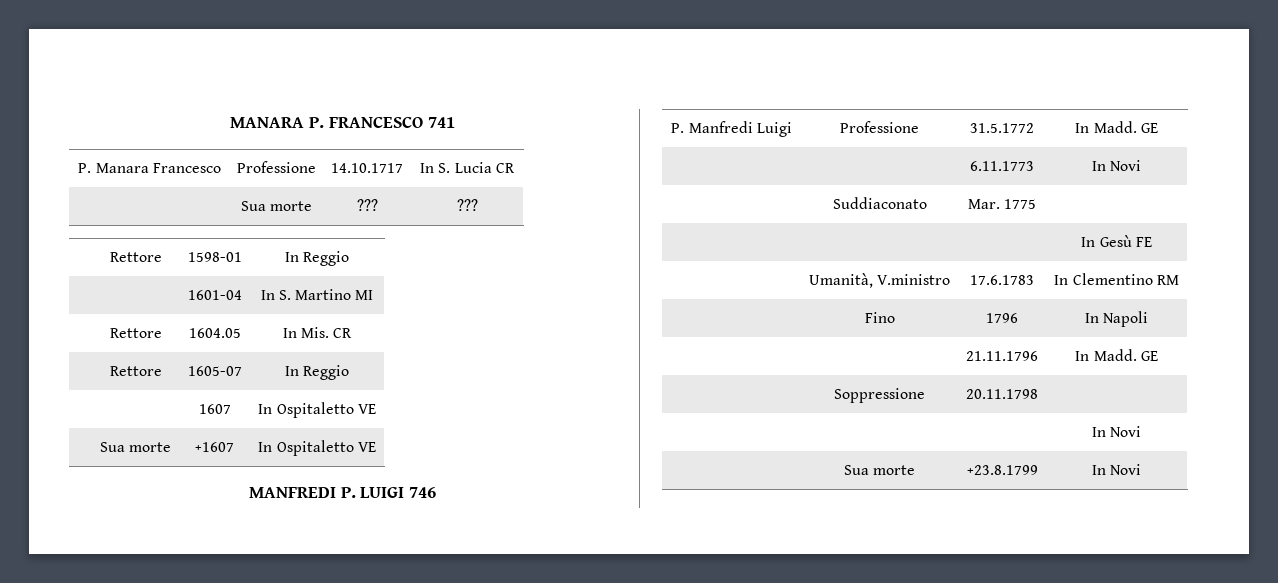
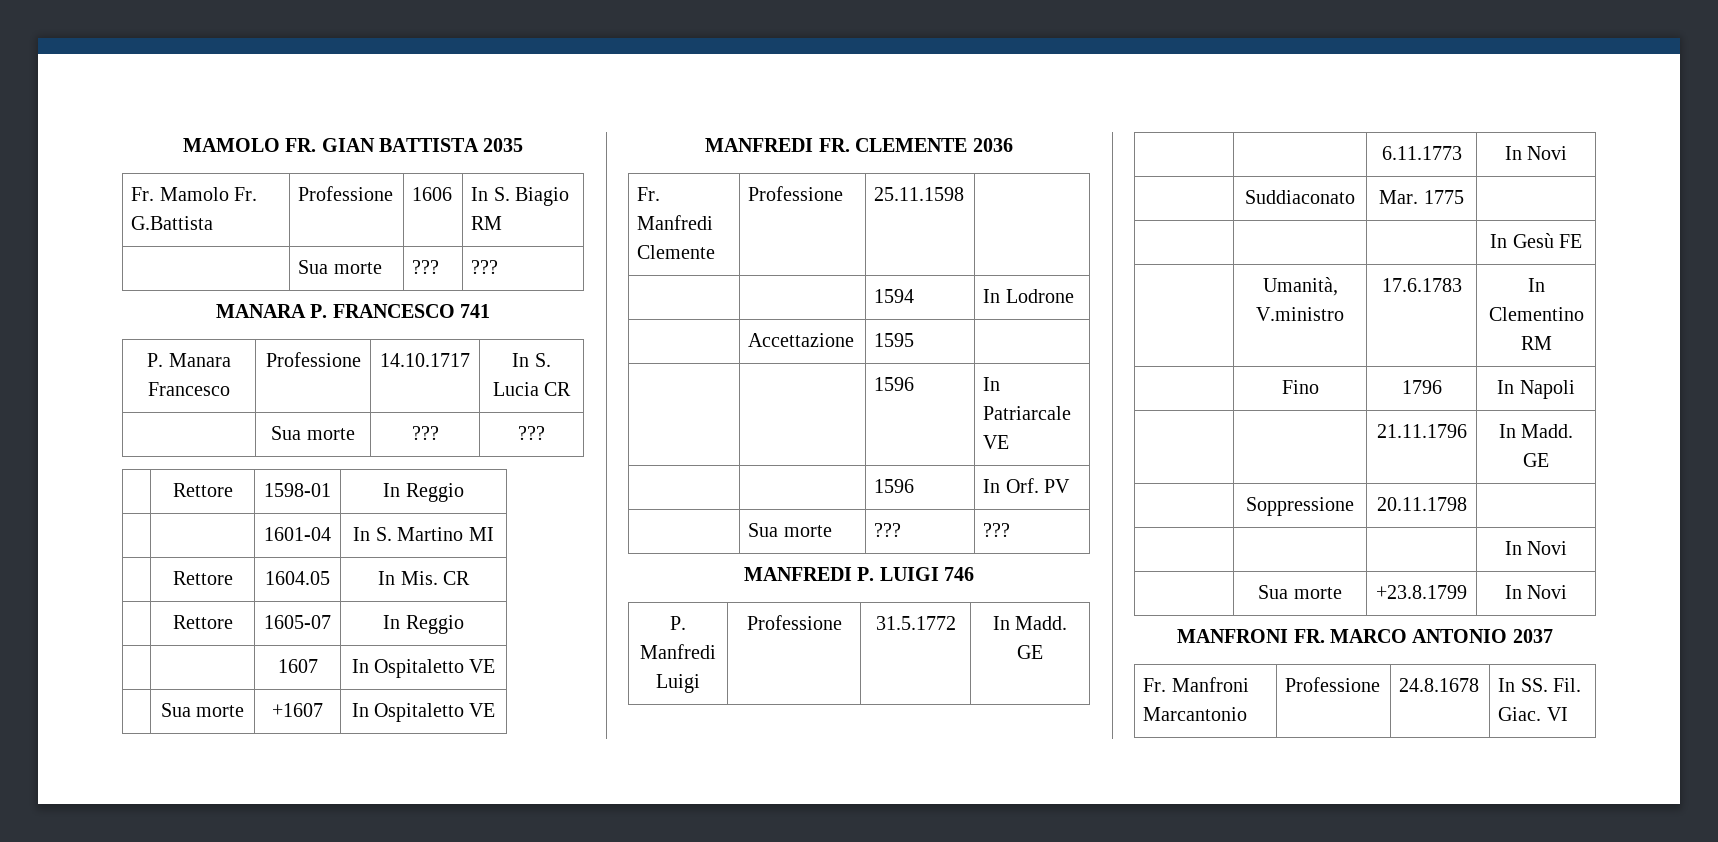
(230, 122) none -> [182,138,524,152] [131,187,257,201] [131,216,214,230] [298,186,394,201] [412,187,453,201] [471,187,569,206] [471,216,503,230] [298,260,382,274] [412,260,440,274] [471,260,499,274] MAMOLO FR. GIAN BATTISTA 2035 // Fr. Mamolo Fr. G.Battista | Professione | 1606 | In S. Biagio RM // | Sua morte | ??? | ??? //
(376, 447) none -> [705,138,1013,152] [637,187,661,201] [637,215,714,230] [637,245,716,259] [748,186,844,201] [874,187,965,201] [874,289,915,303] [983,289,1074,303] [748,333,855,347] [874,333,915,347] [874,377,915,391] [983,377,1001,391] [983,406,1072,420] [983,435,1010,449] [874,479,915,493] [983,478,1070,493] [748,523,832,537] [874,523,902,537] [983,523,1011,537] // MANFREDI FR. CLEMENTE 2036 // Fr. Manfredi Clemente | Professione | 25.11.1598 | // | | 1594 | In Lodrone // | Accettazione | 1595 | // | | 1596 | In Patriarcale VE // | | 1596 | In Orf. PV // | Sua morte | ??? | ???
(1142, 469) none -> [1177,629,1553,643] [1143,677,1249,692] [1143,707,1248,721] [1285,677,1381,692] [1399,678,1480,692] [1498,678,1581,692] [1498,707,1568,721] // MANFRONI FR. MARCO ANTONIO 2037 // Fr. Manfroni Marcantonio | Professione | 24.8.1678 | In SS. Fil. Giac. VI

